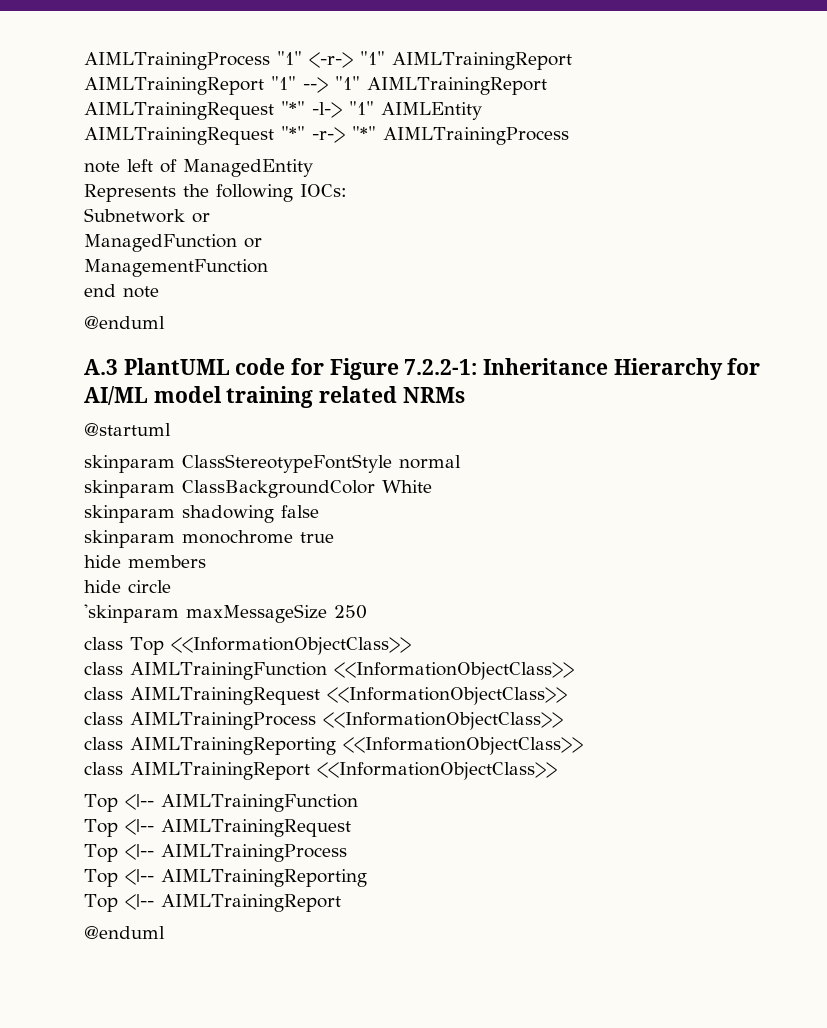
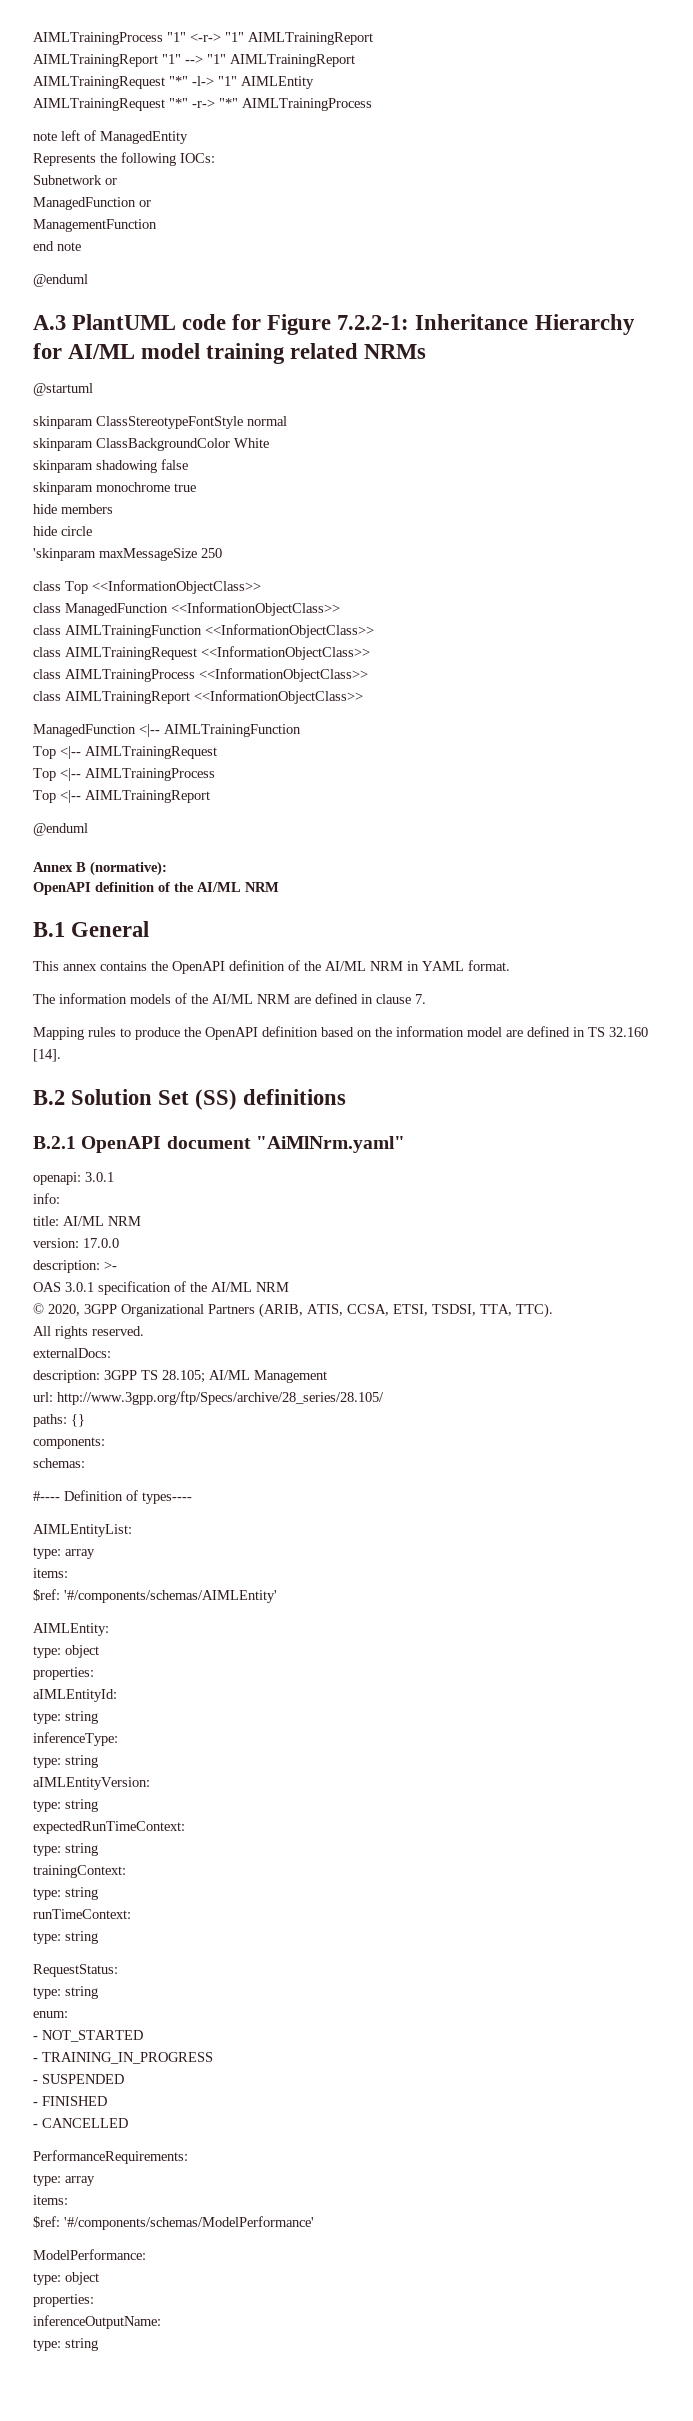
(411, 646) none -> [33,602,340,616] // class ManagedFunction <<InformationObjectClass>>
[84,737,583,755] // class AIMLTrainingReporting <<InformationObjectClass>> -> (368, 675) none
[84,794,118,812] Top -> [33,724,136,737] ManagedFunction
[84,869,367,887] // Top <|-- AIMLTrainingReporting -> (215, 774) none
(165, 932) none -> [33,861,167,876] [33,882,279,895] [33,921,150,937] [33,960,510,974] [33,993,426,1004] [33,1026,648,1040] [33,1049,61,1062] [33,1089,347,1110] [33,1136,405,1153] [33,1172,114,1185] [33,1193,60,1204] [33,1216,141,1226] [33,1238,119,1248] [33,1260,117,1273] [33,1281,289,1295] [33,1303,553,1318] [33,1326,144,1339] [33,1348,111,1358] [33,1370,327,1383] [33,1391,384,1405] [33,1414,85,1427] [33,1437,105,1449] [33,1458,85,1468] [33,1490,192,1504] [33,1524,132,1537] [33,1547,95,1559] [33,1568,68,1578] [33,1589,277,1603] [33,1623,109,1636] [33,1645,99,1658] [33,1667,94,1680] [33,1689,117,1702] [33,1711,98,1724] [33,1732,118,1746] [33,1755,98,1768] [33,1777,150,1790] [33,1799,98,1812] [33,1821,185,1834] [33,1843,98,1856] [33,1865,126,1878] [33,1887,98,1900] [33,1909,131,1919] [33,1931,98,1944] [33,1964,118,1977] [33,1986,98,1999] [33,2011,68,2018] [33,2030,143,2042] [33,2052,213,2064] [33,2074,124,2084] [33,2096,107,2106] [33,2118,128,2128] [33,2150,188,2164] [33,2174,95,2186] [33,2195,68,2205] [33,2216,314,2230] [33,2249,146,2260] [33,2272,99,2285] [33,2294,94,2307] [33,2315,161,2329] [33,2338,98,2351] // Annex B (normative): // OpenAPI definition of the AI/ML NRM // B.1 General // This annex contains the OpenAPI definition of the AI/ML NRM in YAML format. // The information models of the AI/ML NRM are defined in clause 7. // Mapping rules to produce the OpenAPI definition based on the information model are defined in TS 32.160 [14]. // B.2 Solution Set (SS) definitions // B.2.1 OpenAPI document "AiMlNrm.yaml" // openapi: 3.0.1 // info: // title: AI/ML NRM // version: 17.0.0 // description: >- // OAS 3.0.1 specification of the AI/ML NRM // © 2020, 3GPP Organizational Partners (ARIB, ATIS, CCSA, ETSI, TSDSI, TTA, TTC). // All rights reserved. // externalDocs: // description: 3GPP TS 28.105; AI/ML Management // url: http://www.3gpp.org/ftp/Specs/archive/28_series/28.105/ // paths: {} // components: // schemas: // #---- Definition of types---- // AIMLEntityList: // type: array // items: // $ref: '#/components/schemas/AIMLEntity' // AIMLEntity: // type: object // properties: // aIMLEntityId: // type: string // inferenceType: // type: string // aIMLEntityVersion: // type: string // expectedRunTimeContext: // type: string // trainingContext: // type: string // runTimeContext: // type: string // RequestStatus: // type: string // enum: // - NOT_STARTED // - TRAINING_IN_PROGRESS // - SUSPENDED // - FINISHED // - CANCELLED // PerformanceRequirements: // type: array // items: // $ref: '#/components/schemas/ModelPerformance' // ModelPerformance: // type: object // properties: // inferenceOutputName: // type: string

